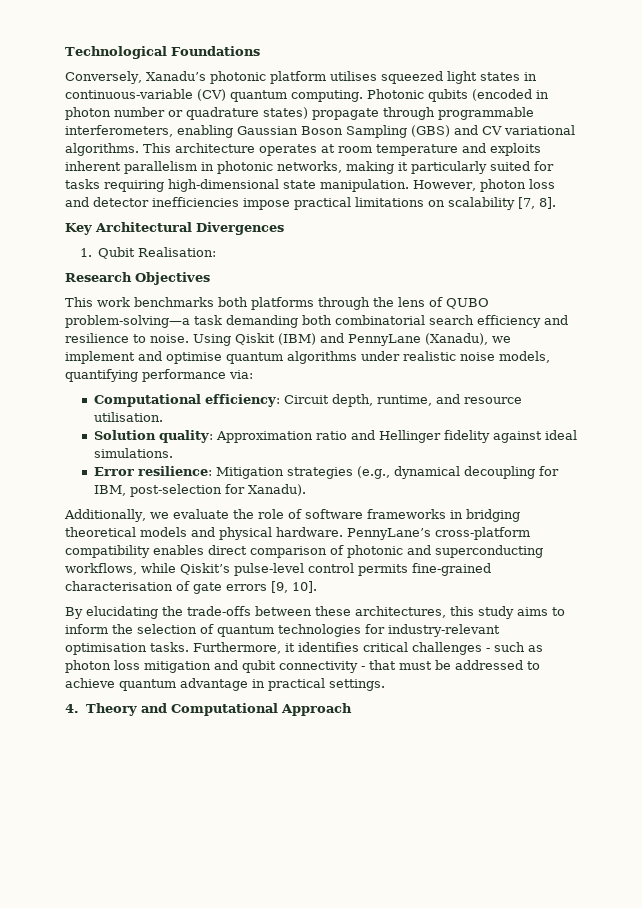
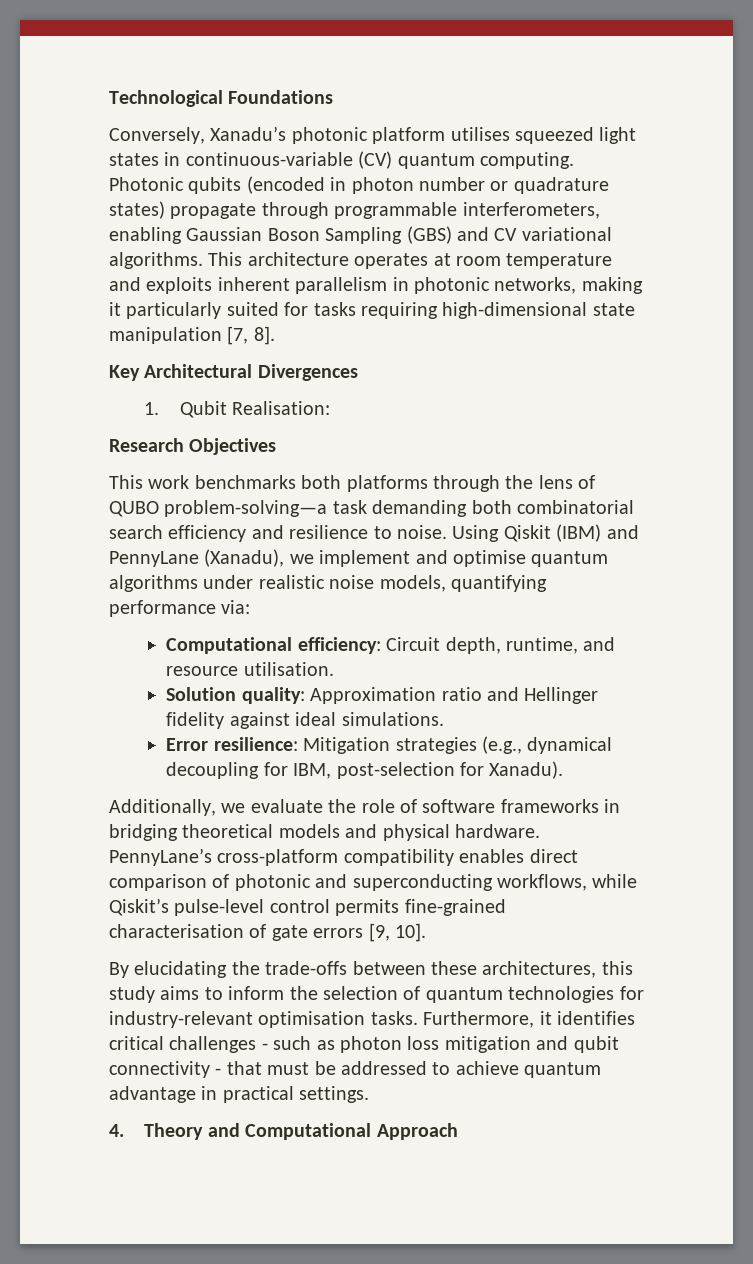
[320,179,555,192] [65,197,515,210] manipulation. However, photon loss and detector inefficiencies impose practical limitations on scalability -> [109,327,222,344] manipulation

